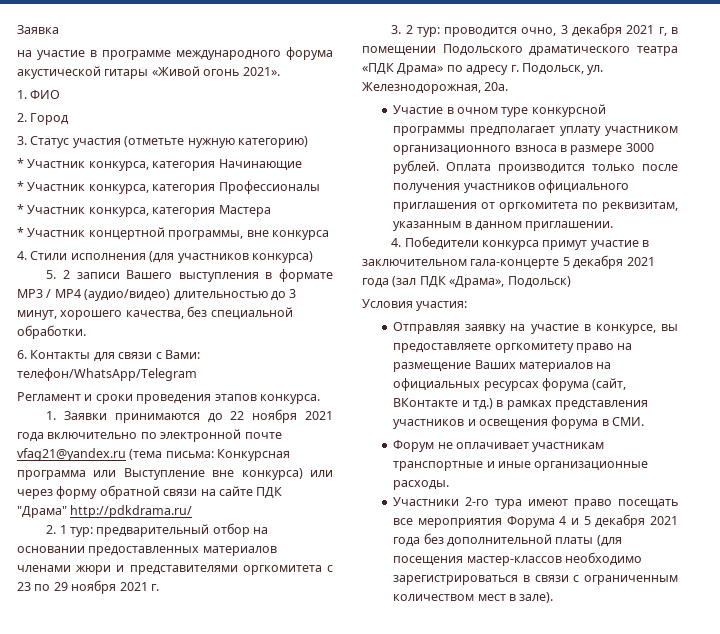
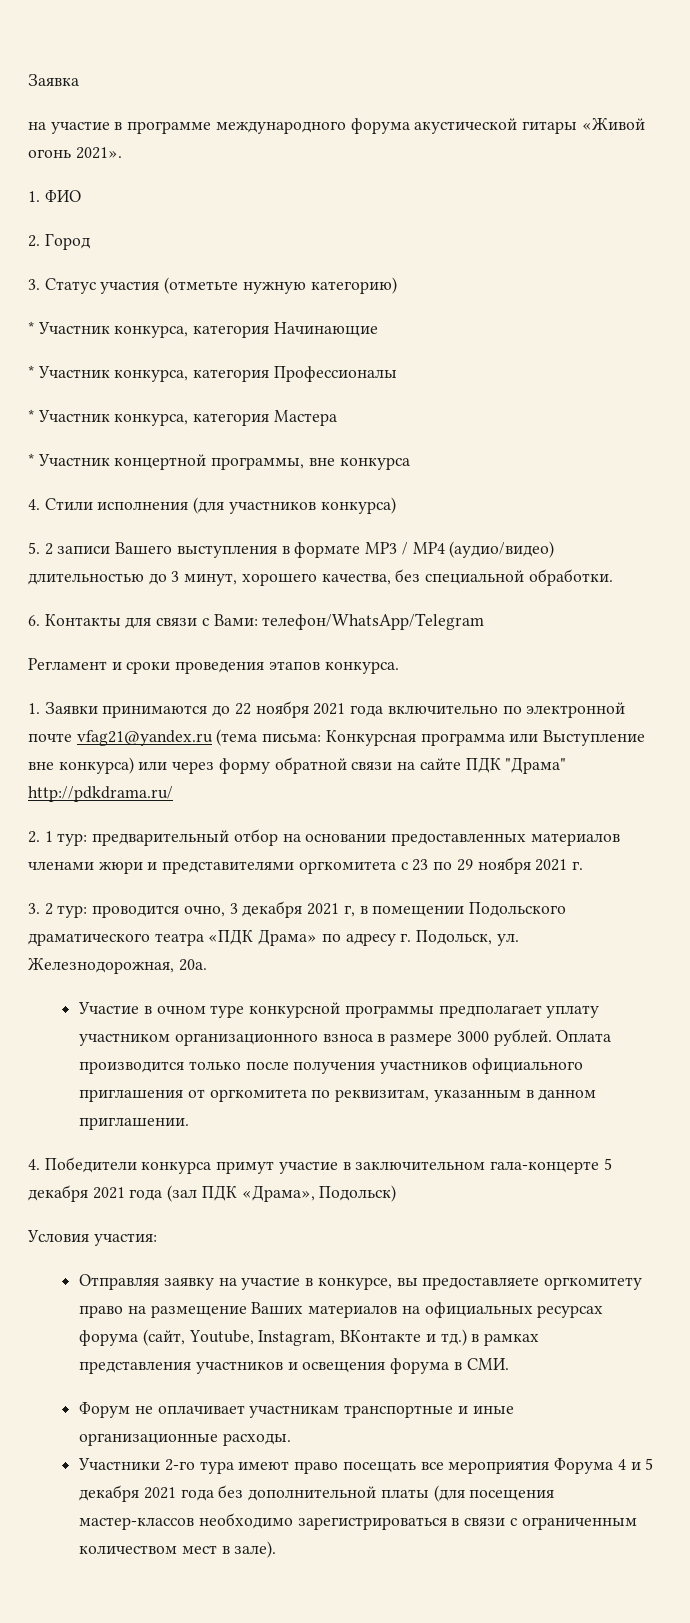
(627, 384) none -> [188,1330,336,1346] Youtube, Instagram,

